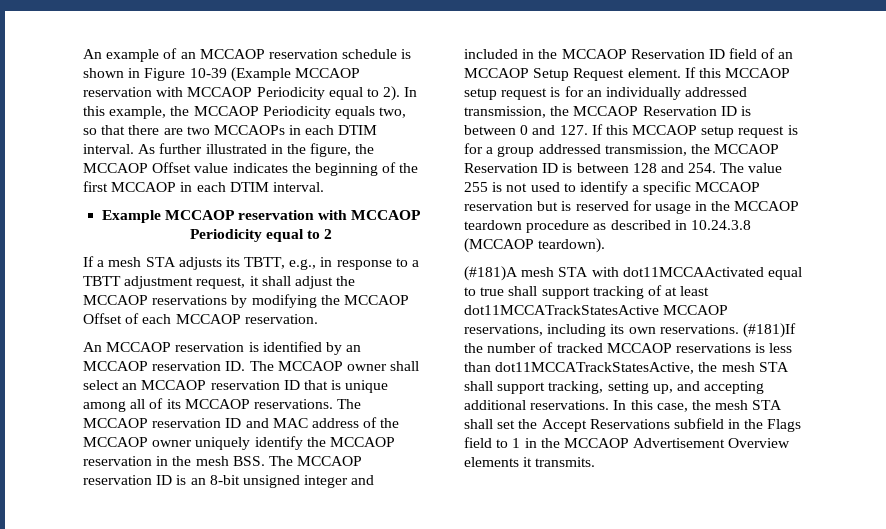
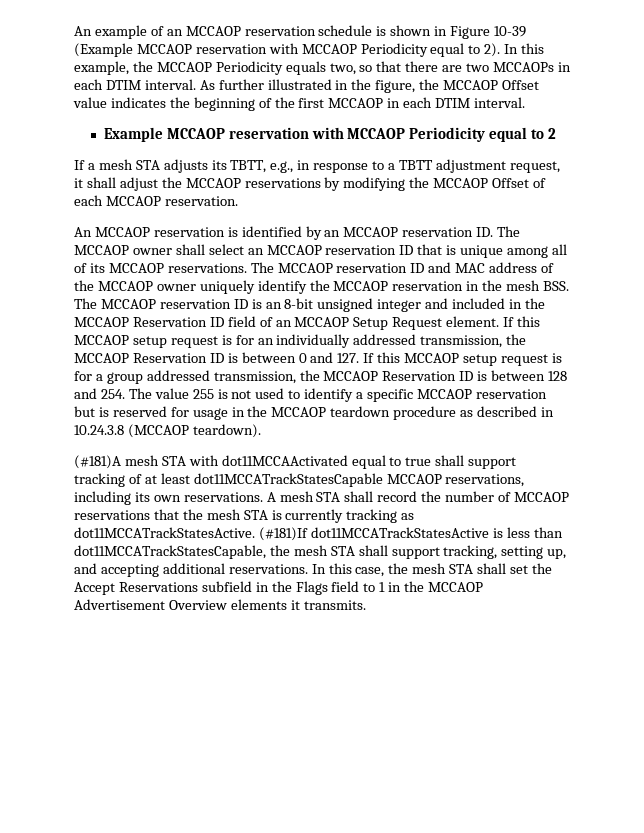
[464,305,659,315] dot11MCCATrackStatesActive -> [193,473,383,487] dot11MCCATrackStatesCapable
[742,323,796,338] (#181)If -> [266,491,418,502] A mesh STA shall record
[556,343,751,353] tracked MCCAOP reservations -> [513,492,569,502] [74,509,415,523] [74,527,489,541] MCCAOP reservations that the mesh STA is currently tracking as dot11MCCATrackStatesActive. (#181)If dot11MCCATrackStatesActive
[495,362,695,374] dot11MCCATrackStatesActive, -> [74,545,266,559] dot11MCCATrackStatesCapable,

